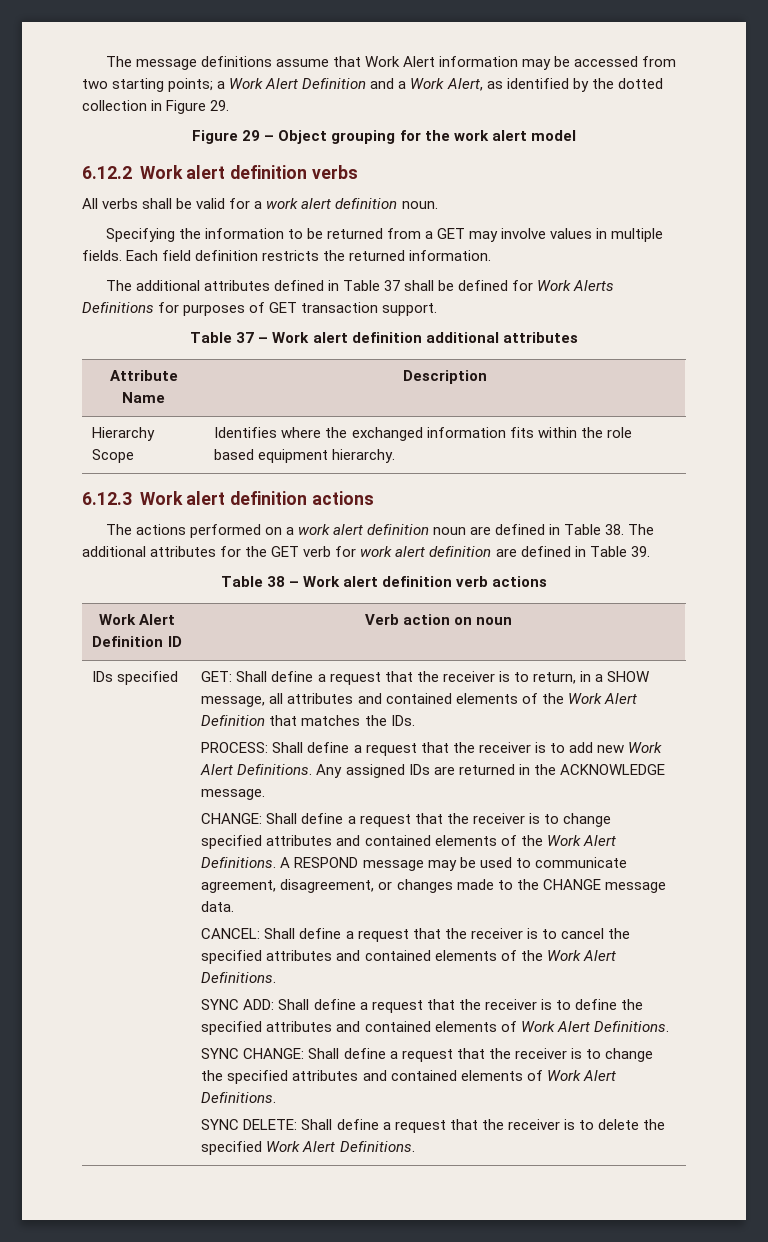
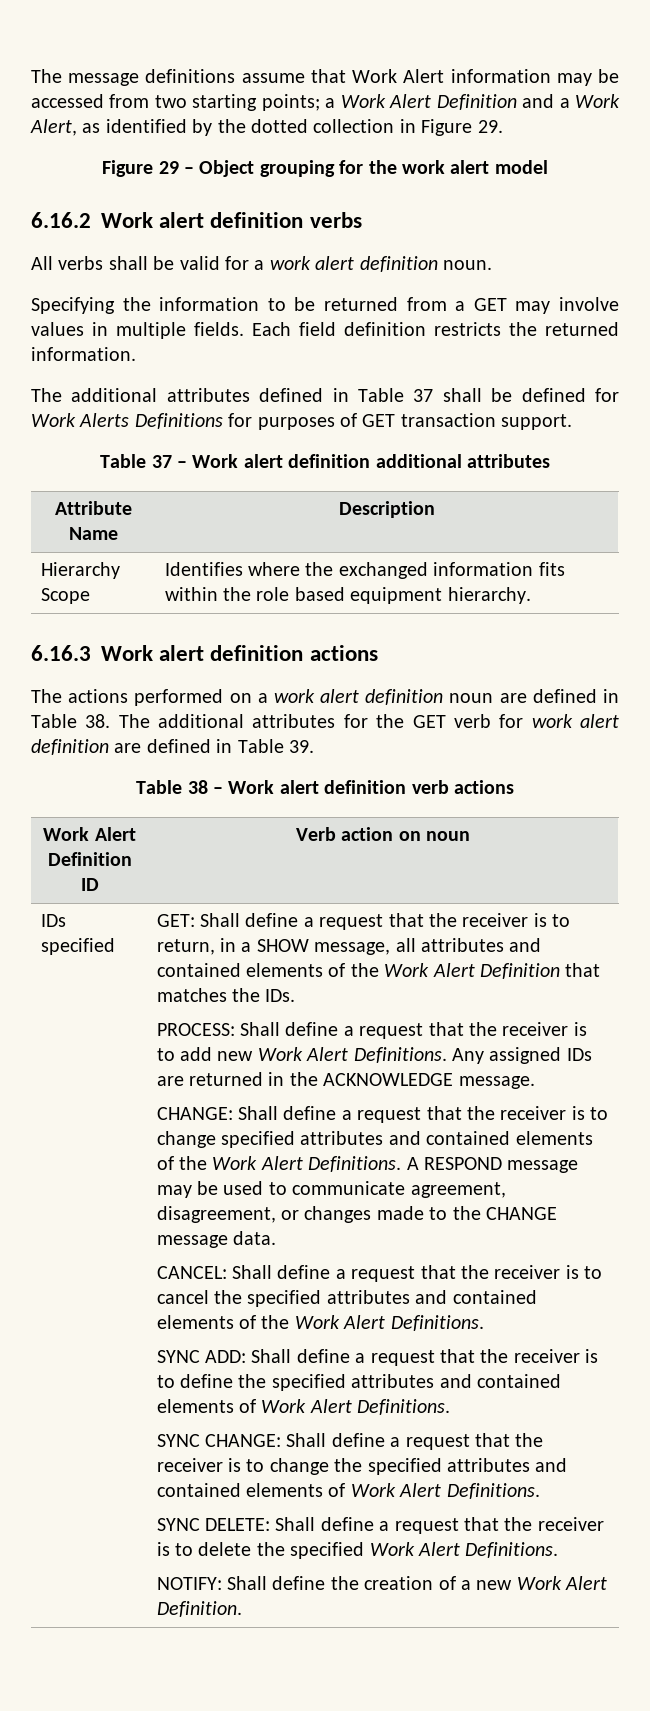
[82,166,132,179] 6.12.2 -> [31,212,91,228] 6.16.2
[82,492,132,505] 6.12.3 -> [31,645,91,661] 6.16.3
(415, 1146) none -> [156,1576,608,1590] [156,1601,242,1617] // NOTIFY: Shall define the creation of a new Work Alert Definition.

